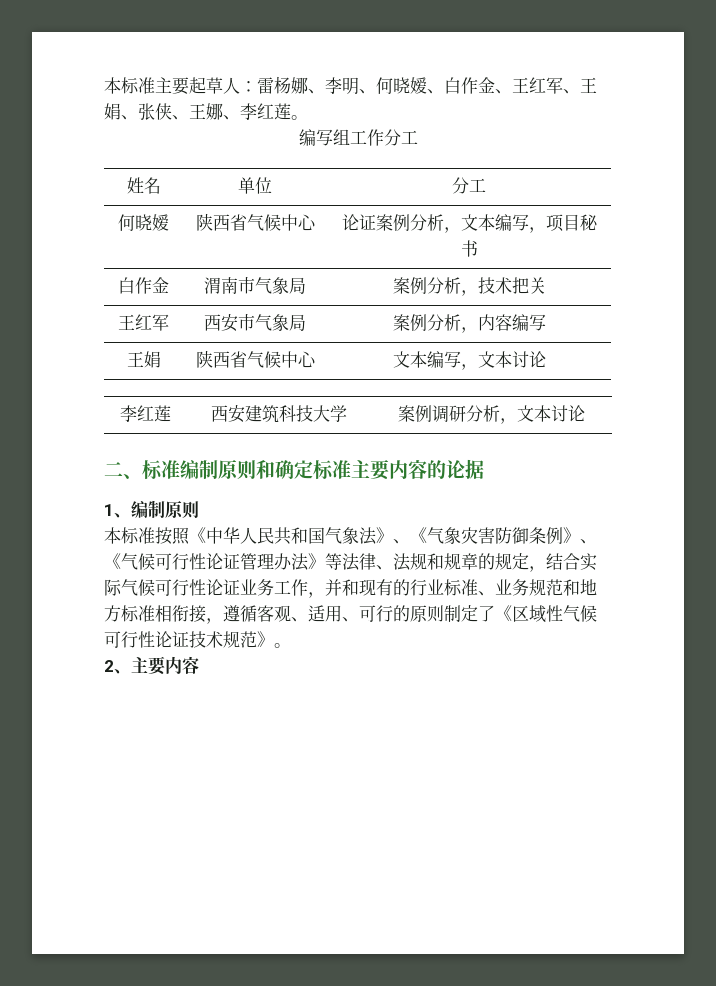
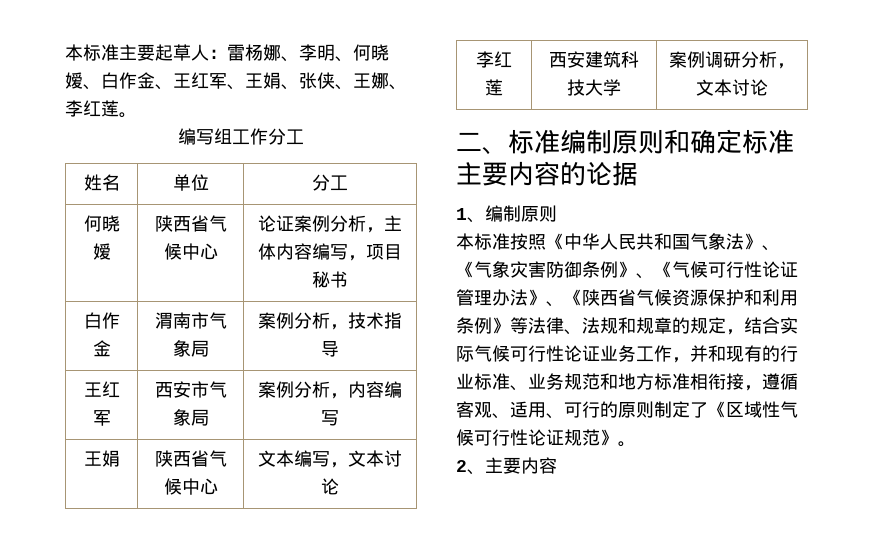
[460,214,495,231] 文本 -> [384,215,402,231] [258,243,312,260] 主体内容
[511,277,546,294] 把关 -> [384,312,402,329] [321,341,339,357] 指导
(325, 561) none -> [546,289,798,307] [456,317,510,334] 、《陕西省气候资源保护和利用条例》
[189,631,223,648] 技术 -> (564, 437) none

